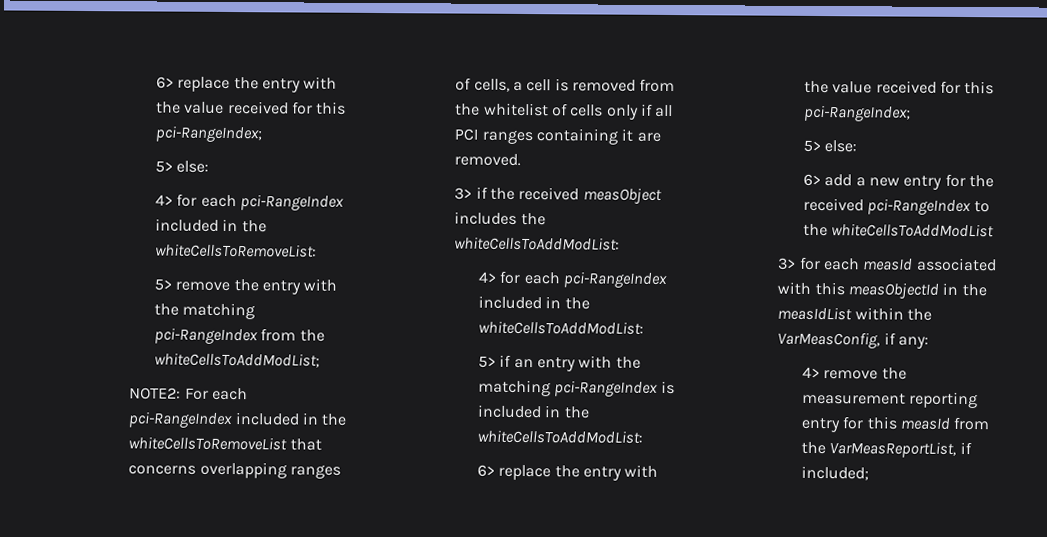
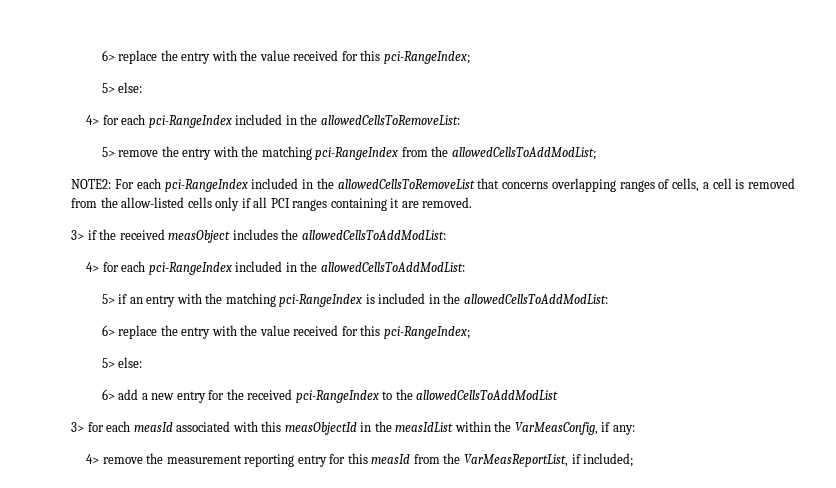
[155,243,317,258] whiteCellsToRemoveList: -> [320,115,460,125] allowedCellsToRemoveList:
[154,352,320,368] whiteCellsToAddModList; -> [451,147,596,160] allowedCellsToAddModList;
[128,436,288,451] whiteCellsToRemoveList -> [337,179,475,189] allowedCellsToRemoveList
[483,102,569,117] whitelist of -> [121,197,185,208] allow-listed
[454,236,621,251] [478,270,667,288] [478,295,590,310] [478,320,644,335] whiteCellsToAddModList: // 4> for each pci-RangeIndex included in the whiteCellsToAddModList: -> [301,230,446,240] [86,261,465,275] allowedCellsToAddModList: // 4> for each pci-RangeIndex included in the allowedCellsToAddModList:
[477,429,643,444] whiteCellsToAddModList: -> [463,294,608,304] allowedCellsToAddModList:
[831,223,995,238] whiteCellsToAddModList -> [416,390,559,400] allowedCellsToAddModList

